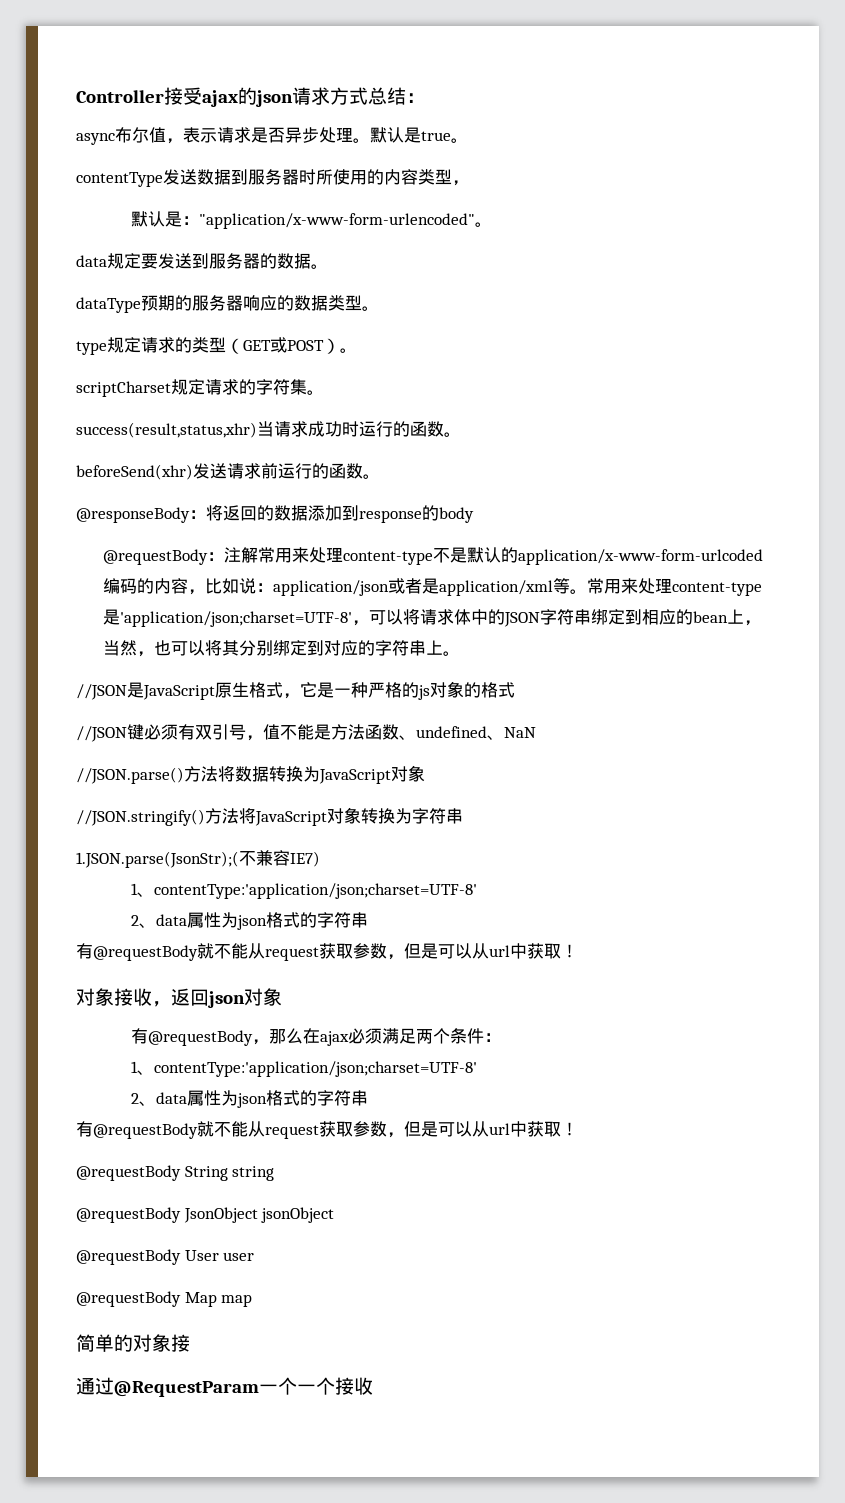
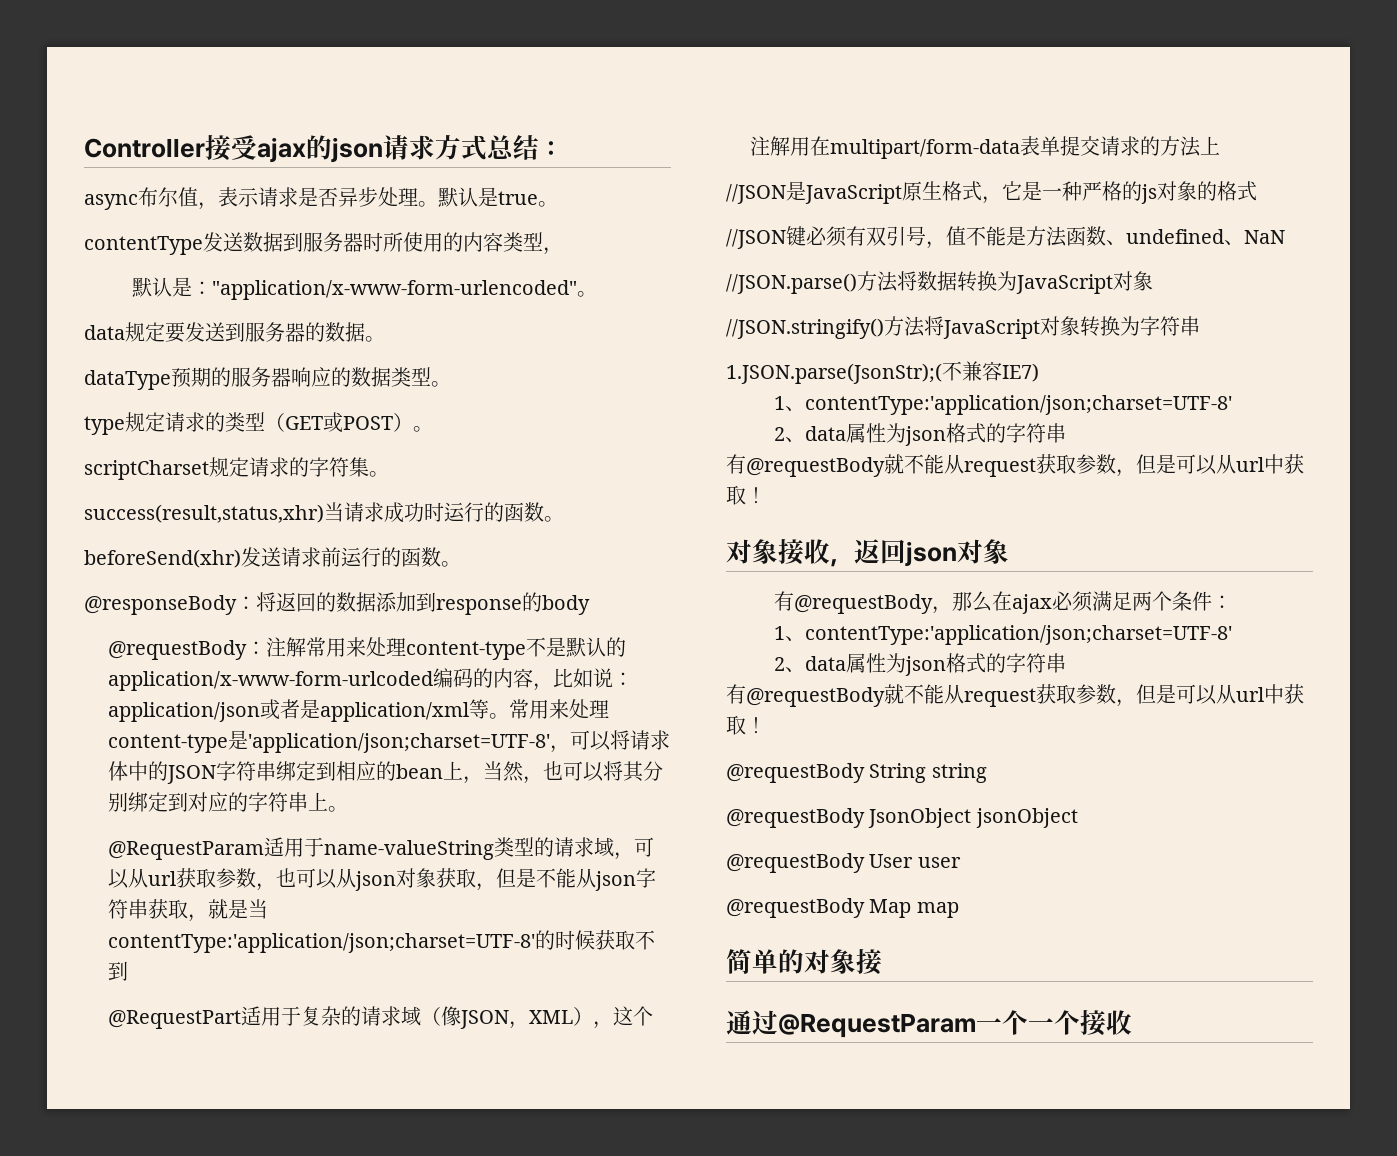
(461, 653) none -> [108,837,655,860] [108,868,657,891] [108,899,269,922] [108,930,656,953] [108,961,129,981] [108,1006,654,1029] [750,136,1221,159] // @RequestParam适用于name-valueString类型的请求域，可以从url获取参数，也可以从json对象获取，但是不能从json字符串获取，就是当contentType:'application/json;charset=UTF-8'的时候获取不到 // @RequestPart适用于复杂的请求域（像JSON，XML），这个注解用在multipart/form-data表单提交请求的方法上

